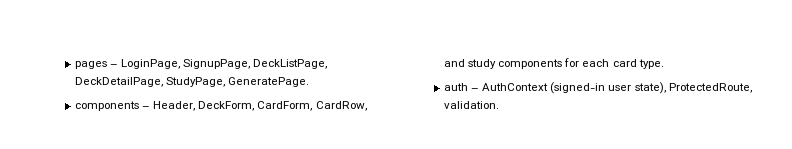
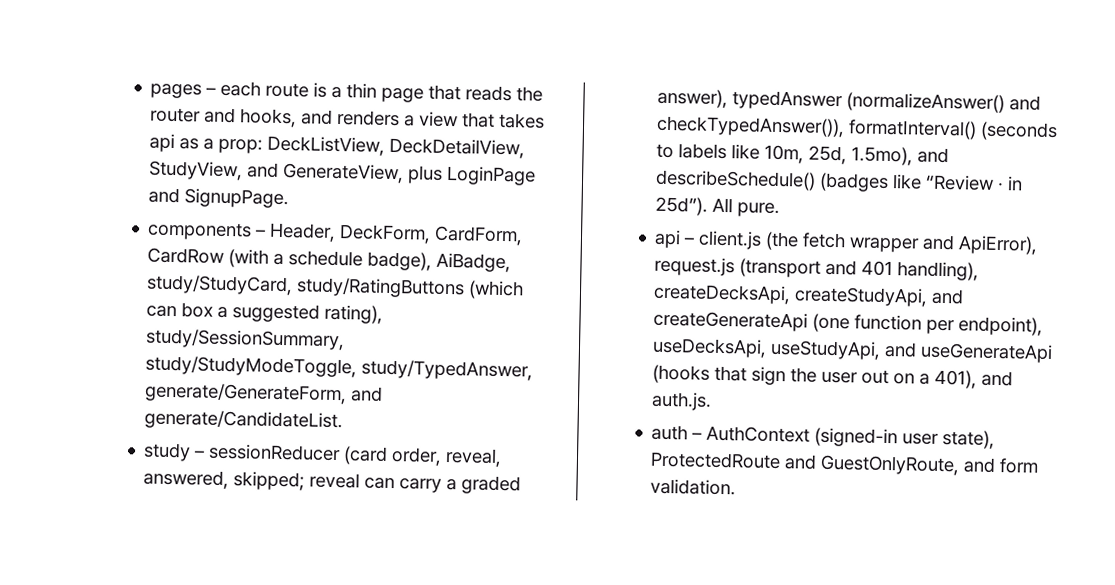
[121,59,328,69] [75,77,310,87] LoginPage, SignupPage, DeckListPage, DeckDetailPage, StudyPage, GeneratePage. -> [220,80,544,103] [150,107,546,129] [149,133,526,159] [149,160,537,186] [148,187,290,209] each route is a thin page that reads the router and hooks, and renders a view that takes api as a prop: DeckListView, DeckDetailView, StudyView, and GenerateView, plus LoginPage and SignupPage.
[315,101,367,111] [444,58,664,69] CardRow, and study components for each card type. -> [147,247,512,273] [146,274,525,300] [146,302,384,324] [145,328,346,351] [145,355,534,381] [144,382,384,405] [144,409,344,432] [143,442,503,468] [143,469,522,495] [657,88,1042,114] [656,115,1059,142] [656,143,950,166] [655,169,1024,192] [655,196,781,218] [654,229,1039,255] [654,256,980,281] [653,283,965,307] [653,310,1044,336] [652,337,1054,364] [652,364,1014,389] [651,391,713,411] CardRow (with a schedule badge), AiBadge, study/StudyCard, study/RatingButtons (which can box a suggested rating), study/SessionSummary, study/StudyModeToggle, study/TypedAnswer, generate/GenerateForm, and generate/CandidateList. // study – sessionReducer (card order, reveal, answered, skipped; reveal can carry a graded answer), typedAnswer (normalizeAnswer() and checkTypedAnswer()), formatInterval() (seconds to labels like 10m, 25d, 1.5mo), and describeSchedule() (badges like “Review · in 25d”). All pure. // api – client.js (the fetch wrapper and ApiError), request.js (transport and 401 handling), createDecksApi, createStudyApi, and createGenerateApi (one function per endpoint), useDecksApi, useStudyApi, and useGenerateApi (hooks that sign the user out on a 401), and auth.js.
[668,83,752,93] ProtectedRoute, -> [650,451,1040,476] ProtectedRoute and GuestOnlyRoute, and form

